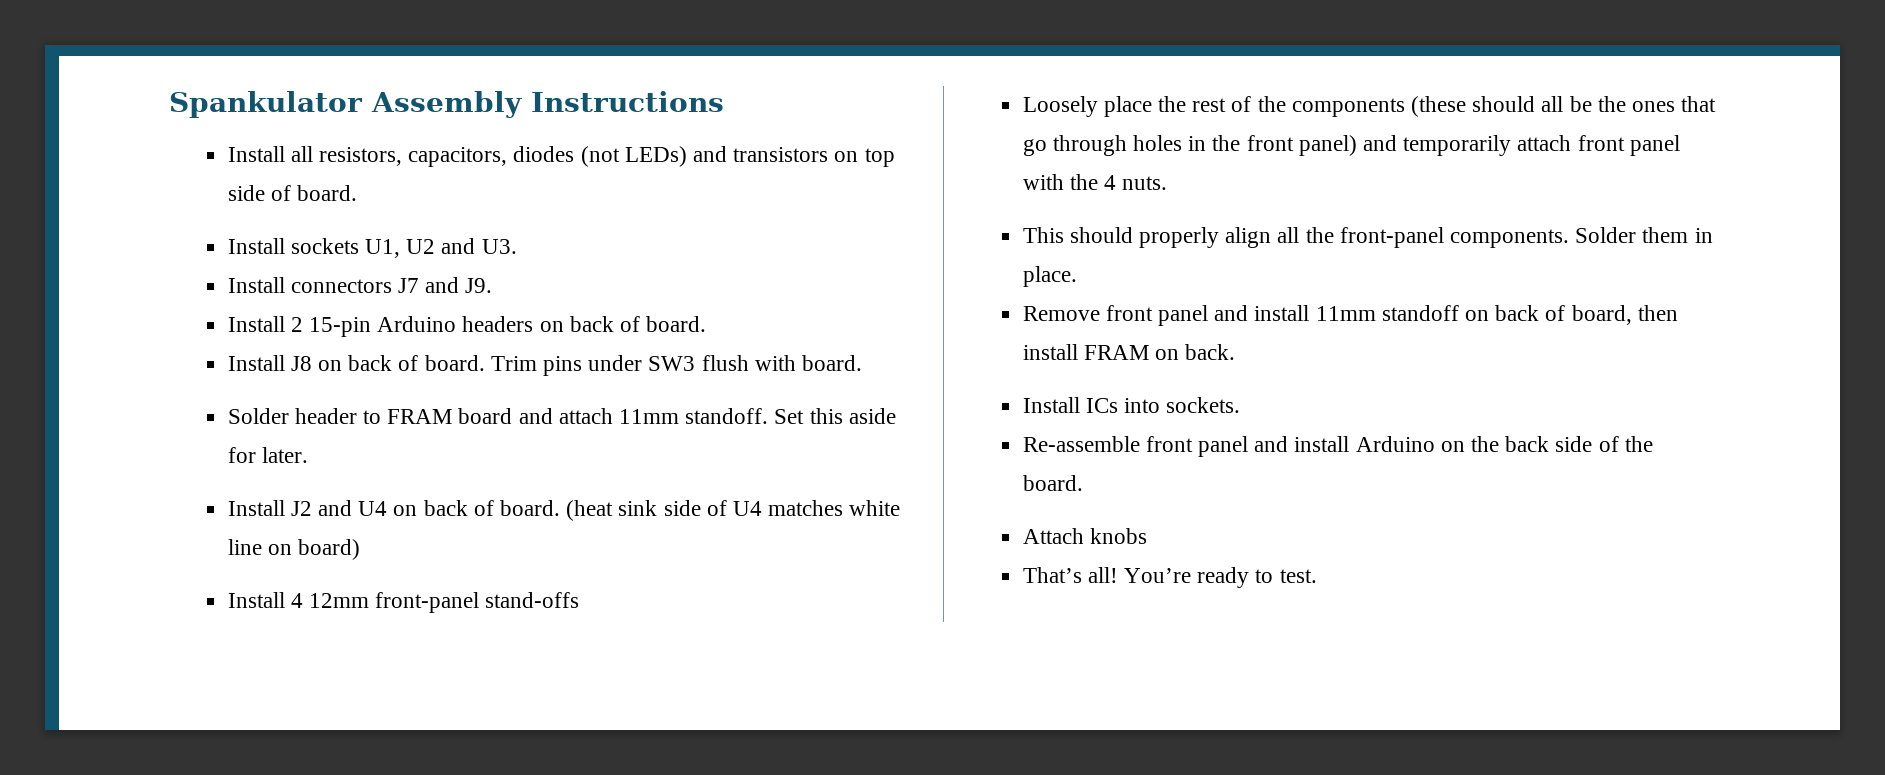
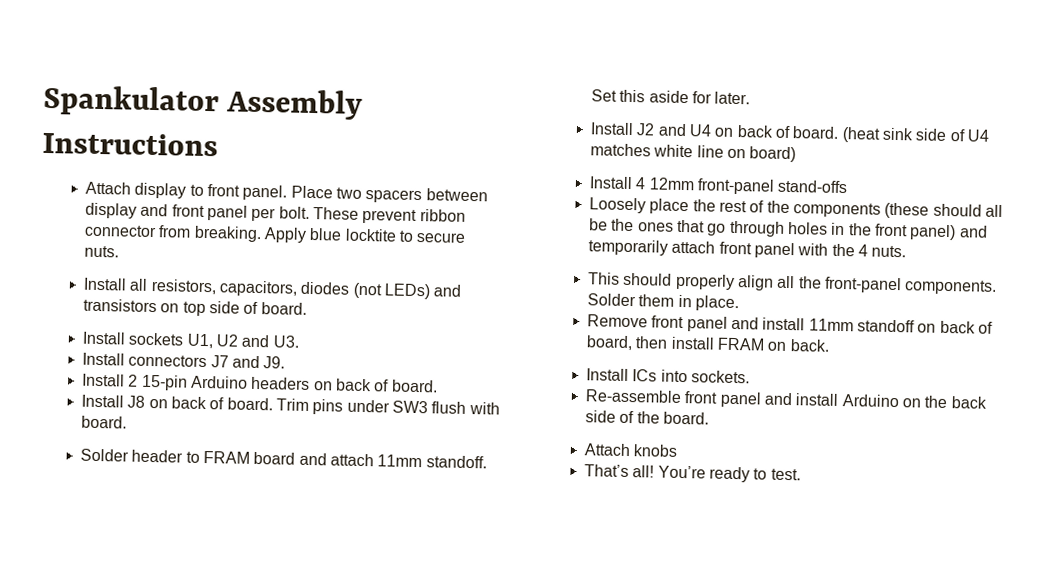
(724, 101) none -> [85,181,488,204] [85,202,466,224] [84,224,466,243] [84,245,120,258] // Attach display to front panel. Place two spacers between display and front panel per bolt. These prevent ribbon connector from breaking. Apply blue locktite to secure nuts.

